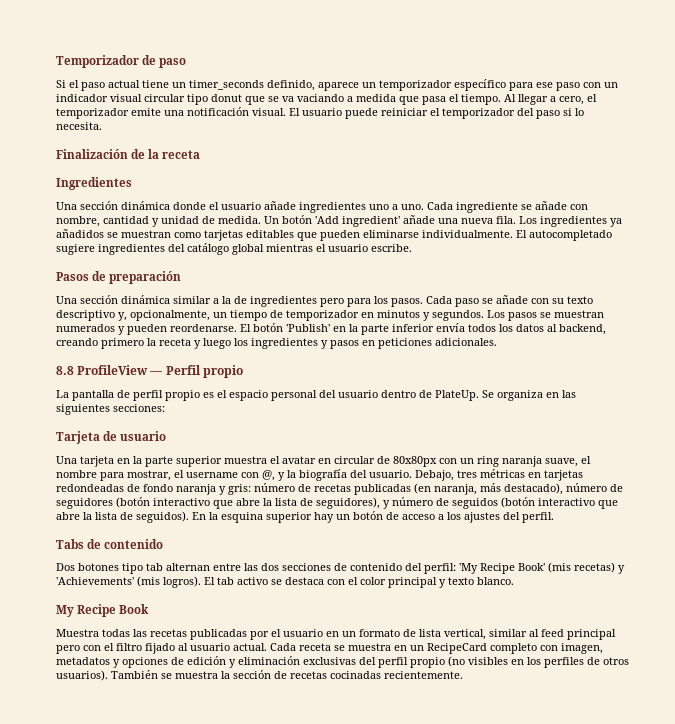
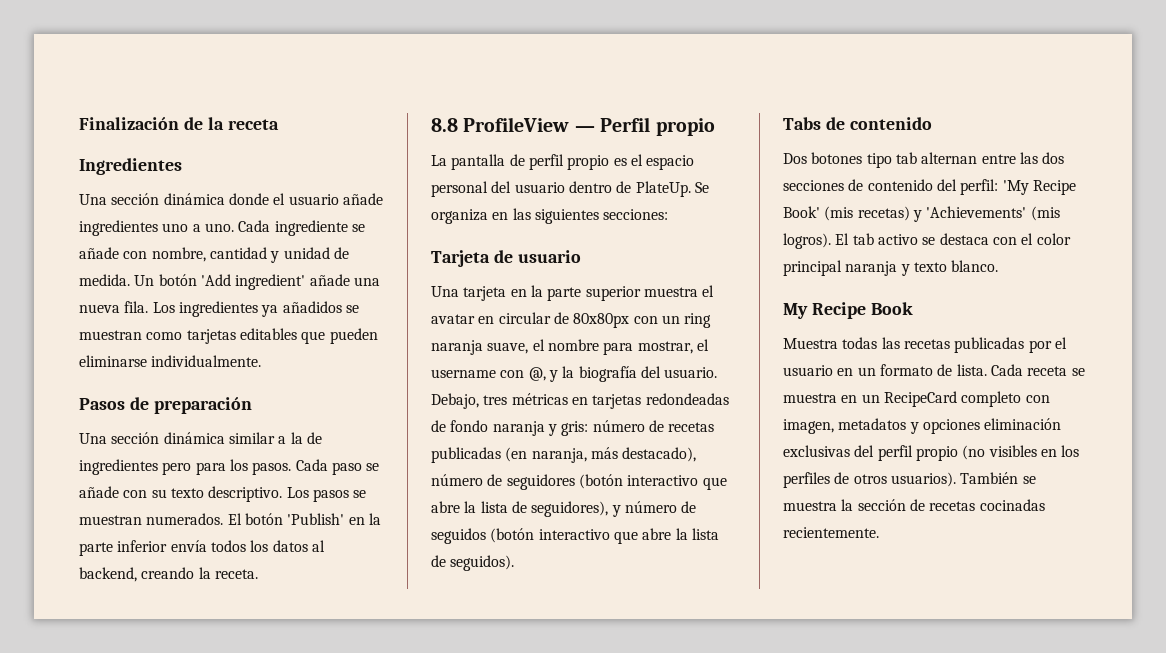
[56,55,187,68] [56,79,618,91] [56,94,597,105] [56,107,584,119] [56,122,102,130] Temporizador de paso // Si el paso actual tiene un timer_seconds definido, aparece un temporizador específico para ese paso con un indicador visual circular tipo donut que se va vaciando a medida que pasa el tiempo. Al llegar a cero, el temporizador emite una notificación visual. El usuario puede reiniciar el temporizador del paso si lo necesita. // -> (79, 123) none
[516,230,612,241] [56,243,412,255] El autocompletado sugiere ingredientes del catálogo global mientras el usuario escribe. -> (262, 361) none
[56,310,604,321] [56,324,237,335] descriptivo y, opcionalmente, un tiempo de temporizador en minutos y segundos. Los pasos se muestran numerados y pueden reordenarse. -> [208,486,367,502] [79,513,224,525] descriptivo. Los pasos se muestran numerados.
[101,338,497,349] primero la receta y luego los ingredientes y pasos en peticiones adicionales. -> [198,567,258,579] la receta.
[192,511,554,523] En la esquina superior hay un botón de acceso a los ajustes del perfil. -> (515, 563) none
(437, 582) none -> [845,261,898,276] naranja
[419,629,616,640] [56,643,267,654] lista vertical, similar al feed principal pero con el filtro fijado al usuario actual. -> [956,364,987,376] lista.
[171,656,236,668] de edición y -> (980, 426) none

